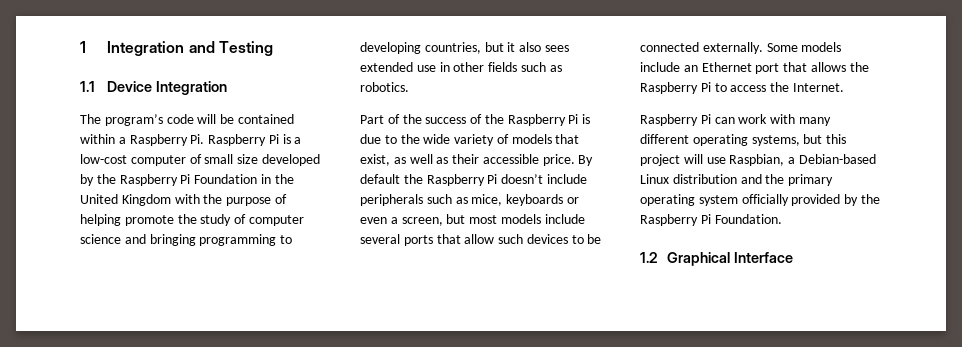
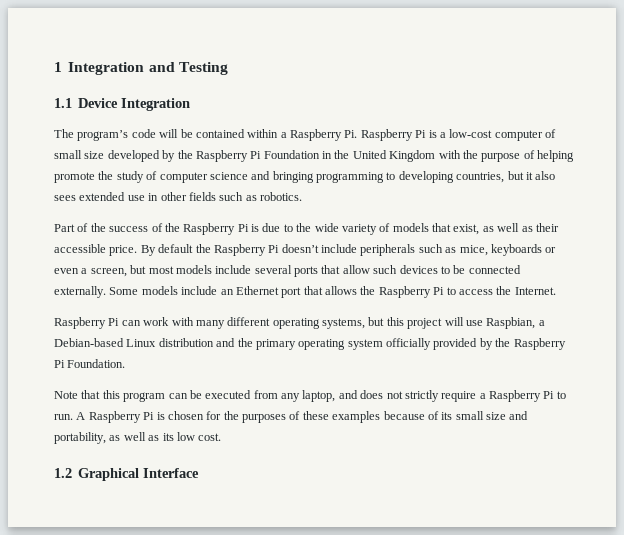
(782, 219) none -> [54,390,566,402] [54,411,529,423] [54,432,222,444] // Note that this program can be executed from any laptop, and does not strictly require a Raspberry Pi to run. A Raspberry Pi is chosen for the purposes of these examples because of its small size and portability, as well as its low cost.

